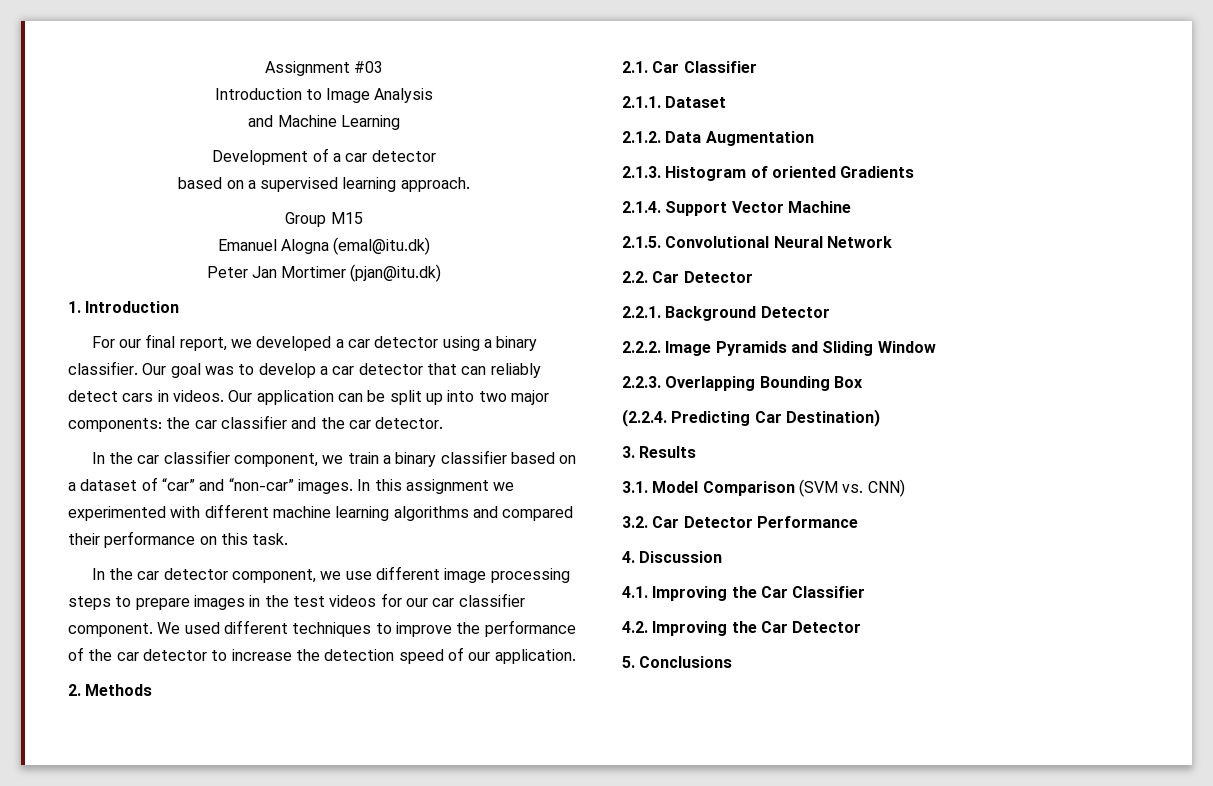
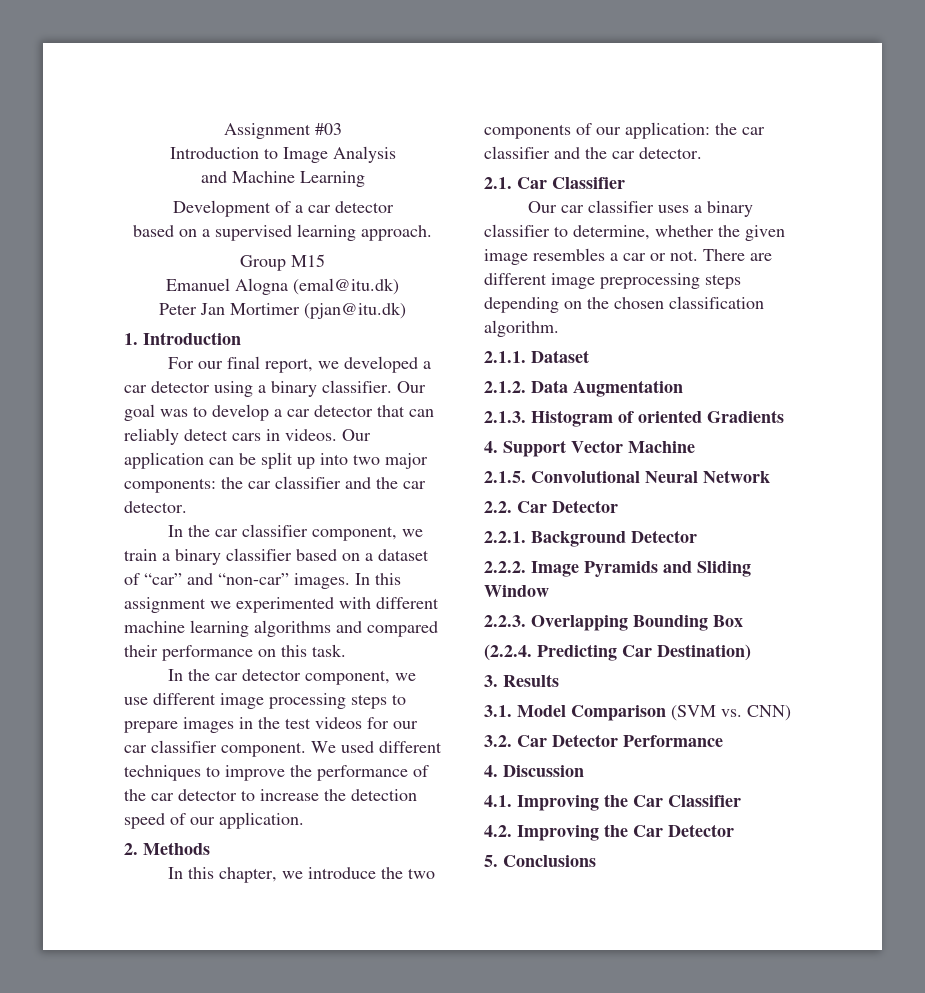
[622,61,757,73] 2.1. Car Classifier -> [167,867,435,883] [484,122,765,139] [484,146,702,159] [484,177,625,189] [527,200,753,217] [484,224,785,241] [484,248,772,265] [484,273,741,289] [484,296,764,313] [484,320,559,337] In this chapter, we introduce the two components of our application: the car classifier and the car detector. // 2.1. Car Classifier // Our car classifier uses a binary classifier to determine, whether the given image resembles a car or not. There are different image preprocessing steps depending on the chosen classification algorithm.
[622,201,661,213] 2.1.4. -> [484,441,498,453] 4.

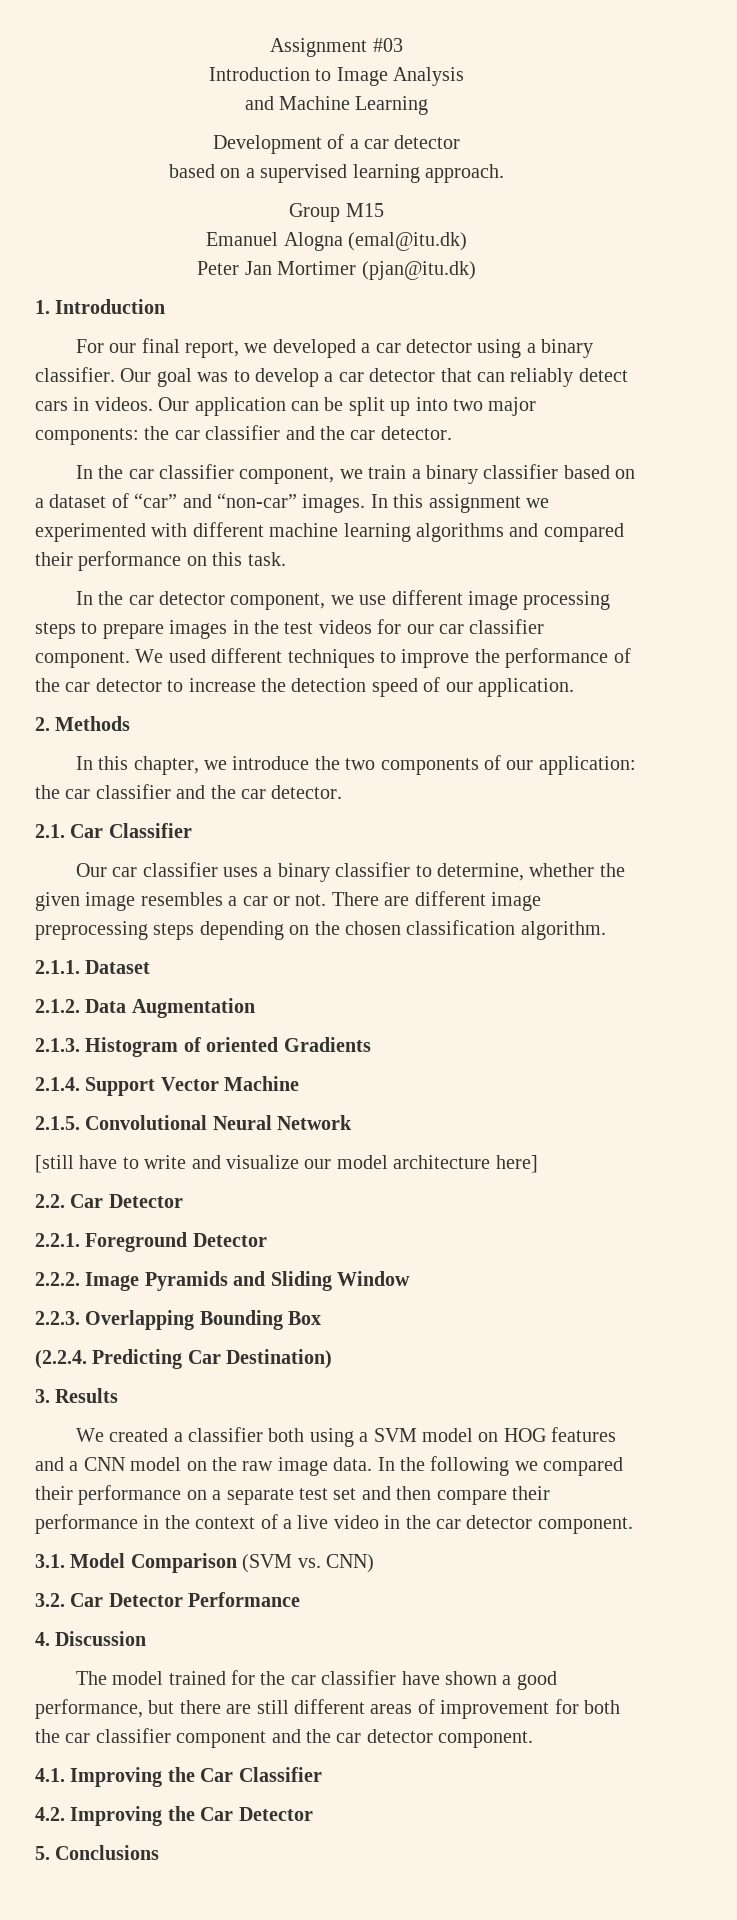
[484,441,498,453] 4. -> [35,1077,80,1091] 2.1.4.
(770, 476) none -> [35,1155,538,1173] // [still have to write and visualize our model architecture here]
[531,531,626,547] Background -> [85,1232,188,1252] Foreground
(559, 680) none -> [75,1427,617,1447] [35,1456,624,1476] [35,1485,550,1505] [35,1514,633,1534] // We created a classifier both using a SVM model on HOG features and a CNN model on the raw image data. In the following we compared their performance on a separate test set and then compare their performance in the context of a live video in the car detector component.
(584, 771) none -> [75,1670,557,1690] [35,1699,620,1719] [35,1728,534,1748] // The model trained for the car classifier have shown a good performance, but there are still different areas of improvement for both the car classifier component and the car detector component.

